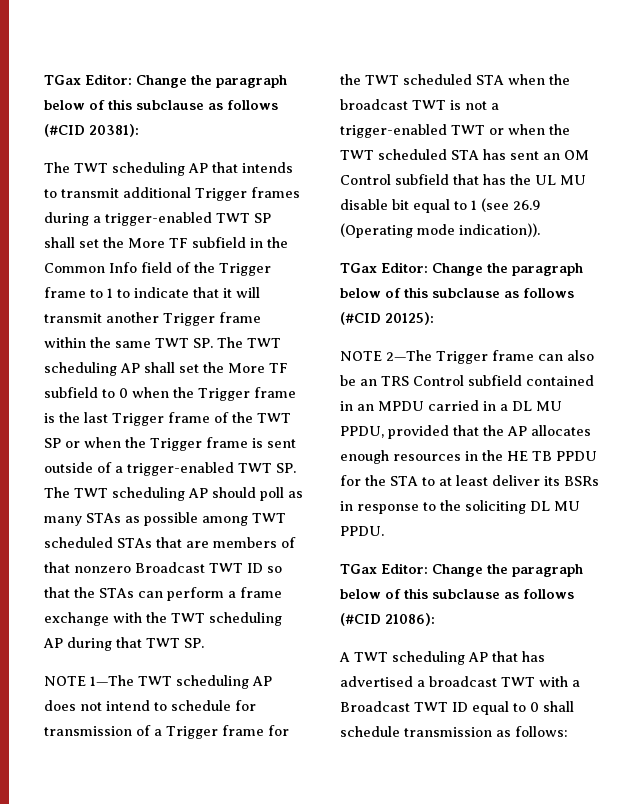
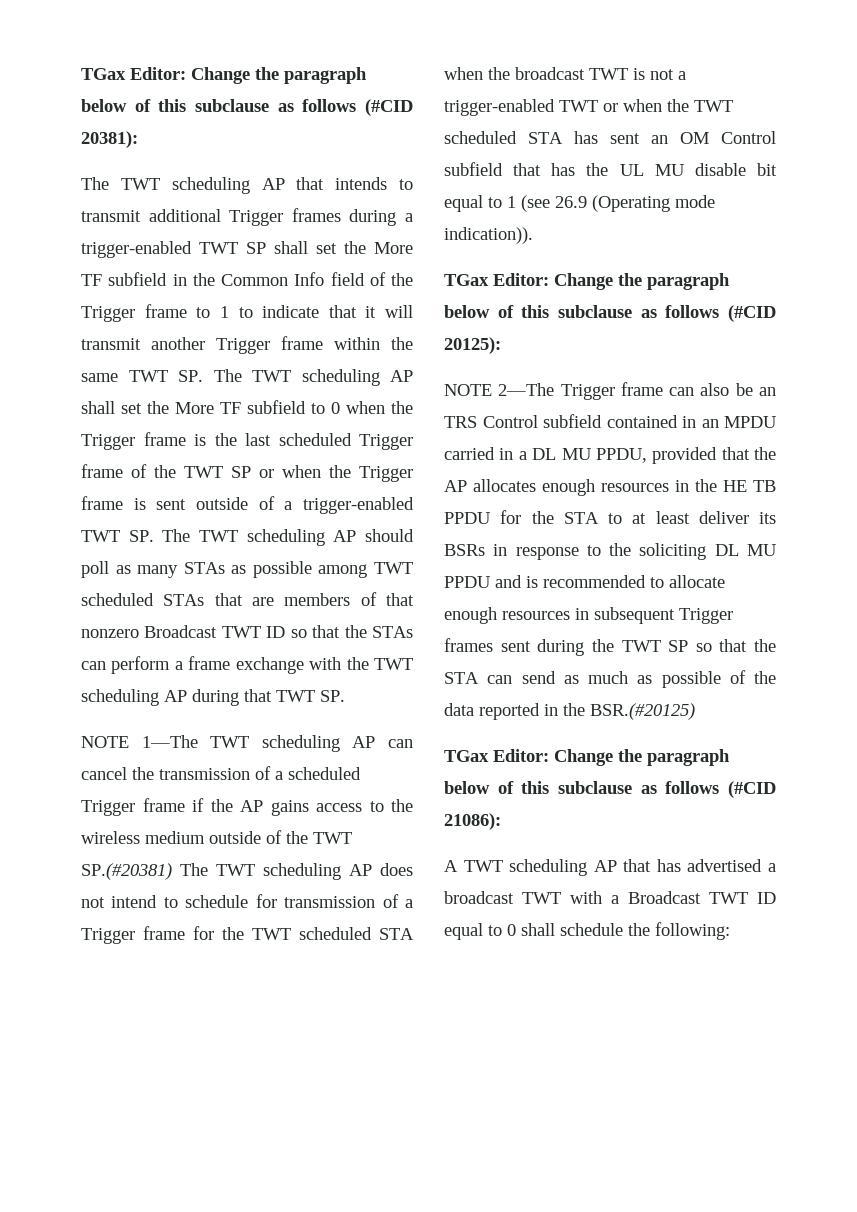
(108, 417) none -> [278,433,352,446] scheduled
(272, 681) none -> [388,739,413,748] [81,766,361,780] [81,798,413,816] [81,830,352,844] [81,863,372,880] can cancel the transmission of a scheduled Trigger frame if the AP gains access to the wireless medium outside of the TWT SP.(#20381) The TWT scheduling AP
[340,526,384,536] PPDU. -> [444,575,725,588] [444,607,733,624] [444,638,776,656] [444,670,776,688] [444,703,695,720] PPDU and is recommended to allocate enough resources in subsequent Trigger frames sent during the TWT SP so that the STA can send as much as possible of the data reported in the BSR.(#20125)
[404,726,568,737] transmission as follows: -> [628,922,730,940] the following:

